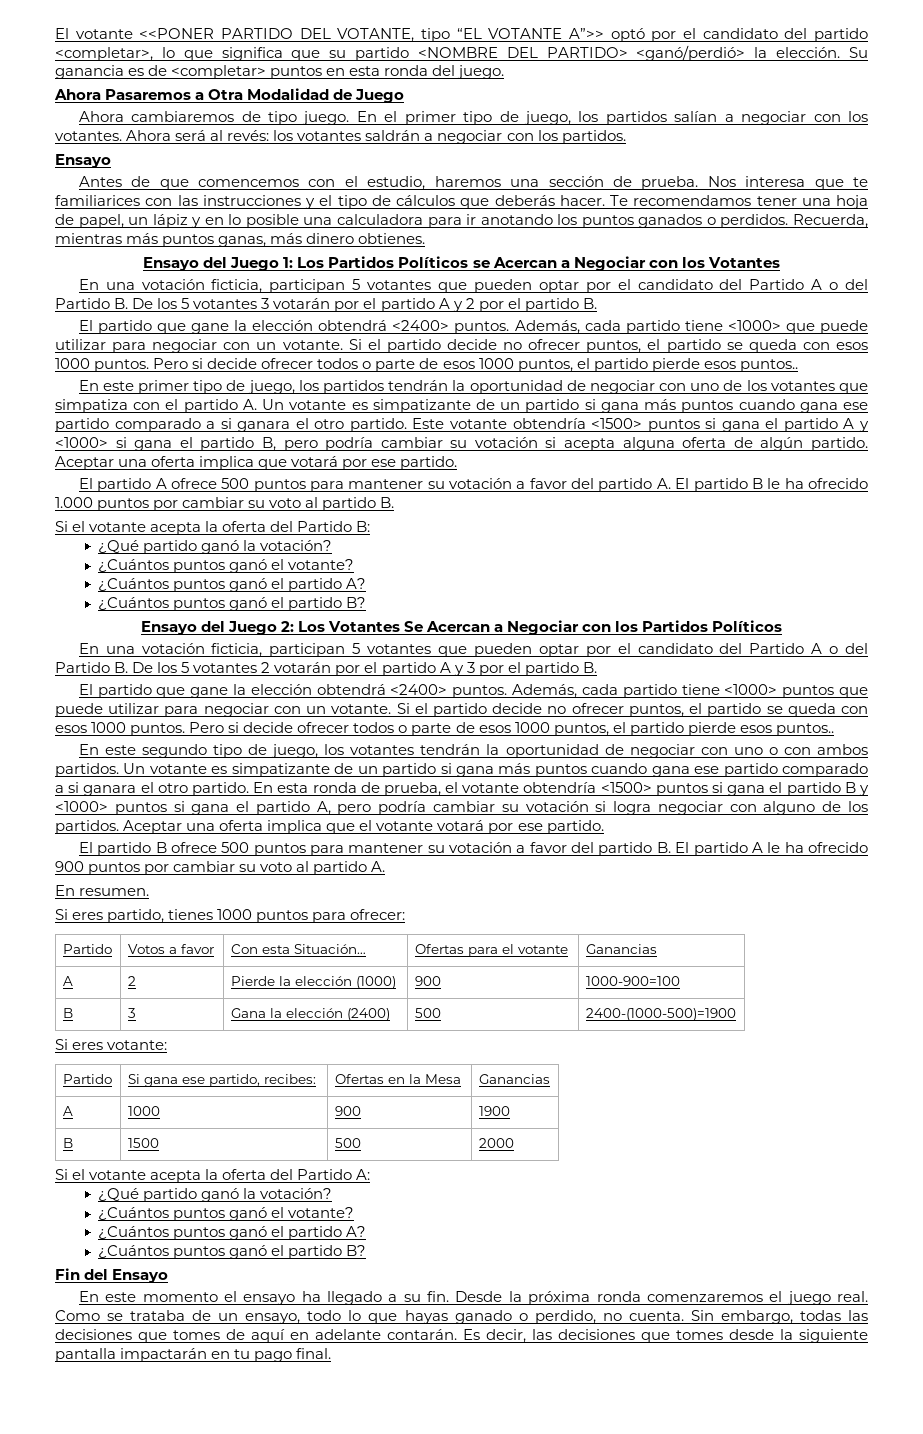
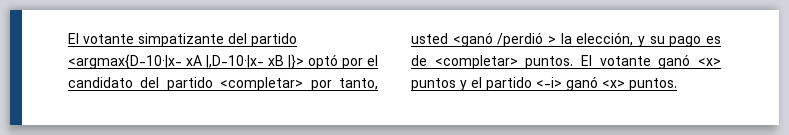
[55,28,604,42] El votante <<PONER PARTIDO DEL VOTANTE, tipo “EL VOTANTE A”>> -> [68,33,297,47] [68,54,304,69] El votante simpatizante del partido <argmax{D-10·|x- xA |,D-10·|x- xB |}>
[55,45,868,61] [55,65,505,79] [54,88,405,103] [78,111,869,125] [55,130,626,144] [55,154,111,168] [78,176,868,190] [55,195,868,209] [55,214,868,228] [55,233,426,247] [143,256,780,271] [78,279,868,293] [55,298,597,312] [78,320,868,334] [55,339,868,353] [55,358,798,372] [78,380,868,394] [55,399,868,413] [55,418,869,432] [55,437,869,451] [55,456,458,470] [78,478,868,492] [55,497,395,511] [55,521,371,535] [98,540,333,554] [98,559,355,573] [98,578,367,592] [98,597,367,611] [140,620,783,635] [78,643,868,657] [55,662,597,676] [78,684,868,698] [55,703,868,717] [55,722,834,736] [78,744,869,758] [55,763,868,777] [55,782,869,796] [55,801,869,815] [55,820,604,834] [78,842,868,856] [55,861,386,875] [55,885,150,896] [55,909,406,923] [62,944,112,954] [127,944,214,954] [230,944,366,954] [414,944,568,957] [585,944,657,954] [62,976,73,986] [127,976,136,986] [230,976,396,989] [414,976,441,986] [585,976,680,986] [62,1008,73,1018] [127,1008,136,1018] [230,1008,390,1021] [414,1008,441,1018] [585,1008,736,1021] [55,1039,168,1050] [62,1074,112,1084] [127,1074,316,1087] [334,1074,461,1084] [478,1074,550,1084] [62,1106,73,1116] [127,1106,160,1116] [334,1106,361,1116] [478,1106,510,1116] [62,1138,73,1148] [127,1138,159,1148] [334,1138,361,1148] [478,1138,514,1148] [55,1169,371,1183] [98,1188,333,1202] [98,1207,355,1221] [98,1226,367,1240] [98,1245,367,1259] [55,1268,169,1283] [78,1291,868,1305] [55,1310,868,1324] [55,1329,868,1343] [55,1348,332,1362] <completar>, lo que significa que su partido <NOMBRE DEL PARTIDO> <ganó/perdió> la elección. Su ganancia es de <completar> puntos en esta ronda del juego. // Ahora Pasaremos a Otra Modalidad de Juego // Ahora cambiaremos de tipo juego. En el primer tipo de juego, los partidos salían a negociar con los votantes. Ahora será al revés: los votantes saldrán a negociar con los partidos. // Ensayo // Antes de que comencemos con el estudio, haremos una sección de prueba. Nos interesa que te familiarices con las instrucciones y el tipo de cálculos que deberás hacer. Te recomendamos tener una hoja de papel, un lápiz y en lo posible una calculadora para ir anotando los puntos ganados o perdidos. Recuerda, mientras más puntos ganas, más dinero obtienes. // Ensayo del Juego 1: Los Partidos Políticos se Acercan a Negociar con los Votantes // En una votación ficticia, participan 5 votantes que pueden optar por el candidato del Partido A o del Partido B. De los 5 votantes 3 votarán por el partido A y 2 por el partido B. // El partido que gane la elección obtendrá <2400> puntos. Además, cada partido tiene <1000> que puede utilizar para negociar con un votante. Si el partido decide no ofrecer puntos, el partido se queda con esos 1000 puntos. Pero si decide ofrecer todos o parte de esos 1000 puntos, el partido pierde esos puntos.. // En este primer tipo de juego, los partidos tendrán la oportunidad de negociar con uno de los votantes que simpatiza con el partido A. Un votante es simpatizante de un partido si gana más puntos cuando gana ese partido comparado a si ganara el otro partido. Este votante obtendría <1500> puntos si gana el partido A y <1000> si gana el partido B, pero podría cambiar su votación si acepta alguna oferta de algún partido. Aceptar una oferta implica que votará por ese partido. // El partido A ofrece 500 puntos para mantener su votación a favor del partido A. El partido B le ha ofrecido 1.000 puntos por cambiar su voto al partido B. // Si el votante acepta la oferta del Partido B: // ¿Qué partido ganó la votación? // ¿Cuántos puntos ganó el votante? // ¿Cuántos puntos ganó el partido A? // ¿Cuántos puntos ganó el partido B? // Ensayo del Juego 2: Los Votantes Se Acercan a Negociar con los Partidos Políticos // En una votación ficticia, participan 5 votantes que pueden optar por el candidato del Partido A o del Partido B. De los 5 votantes 2 votarán por el partido A y 3 por el partido B. // El partido que gane la elección obtendrá <2400> puntos. Además, cada partido tiene <1000> puntos que puede utilizar para negociar con un votante. Si el partido decide no ofrecer puntos, el partido se queda con esos 1000 puntos. Pero si decide ofrecer todos o parte de esos 1000 puntos, el partido pierde esos puntos.. // En este segundo tipo de juego, los votantes tendrán la oportunidad de negociar con uno o con ambos partidos. Un votante es simpatizante de un partido si gana más puntos cuando gana ese partido comparado a si ganara el otro partido. En esta ronda de prueba, el votante obtendría <1500> puntos si gana el partido B y <1000> puntos si gana el partido A, pero podría cambiar su votación si logra negociar con alguno de los partidos. Aceptar una oferta implica que el votante votará por ese partido. // El partido B ofrece 500 puntos para mantener su votación a favor del partido B. El partido A le ha ofrecido 900 puntos por cambiar su voto al partido A. // En resumen. // Si eres partido, tienes 1000 puntos para ofrecer: // Partido | Votos a favor | Con esta Situación… | Ofertas para el votante | Ganancias // A | 2 | Pierde la elección (1000) | 900 | 1000-900=100 // B | 3 | Gana la elección (2400) | 500 | 2400-(1000-500)=1900 // Si eres votante: // Partido | Si gana ese partido, recibes: | Ofertas en la Mesa | Ganancias // A | 1000 | 900 | 1900 // B | 1500 | 500 | 2000 // Si el votante acepta la oferta del Partido A: // ¿Qué partido ganó la votación? // ¿Cuántos puntos ganó el votante? // ¿Cuántos puntos ganó el partido A? // ¿Cuántos puntos ganó el partido B? // Fin del Ensayo // En este momento el ensayo ha llegado a su fin. Desde la próxima ronda comenzaremos el juego real. Como se trataba de un ensayo, todo lo que hayas ganado o perdido, no cuenta. Sin embargo, todas las decisiones que tomes de aquí en adelante contarán. Es decir, las decisiones que tomes desde la siguiente pantalla impactarán en tu pago final. -> [220,77,378,91] [411,32,721,47] [411,54,721,69] [411,76,677,91] <completar> por tanto, usted <ganó /perdió > la elección, y su pago es de <completar> puntos. El votante ganó <x> puntos y el partido <-i> ganó <x> puntos.

